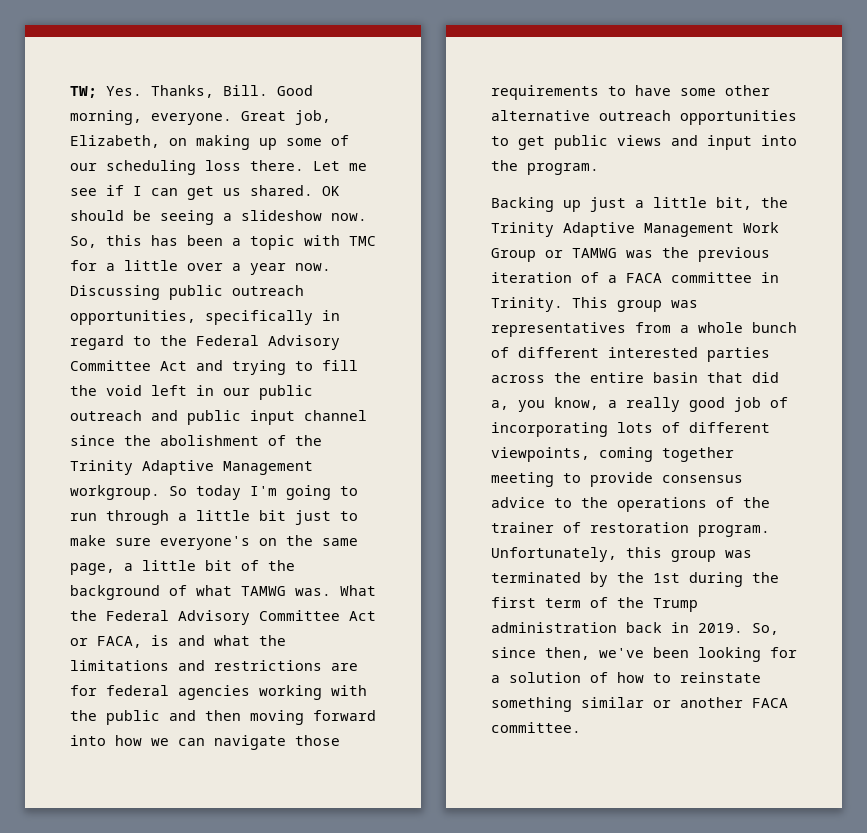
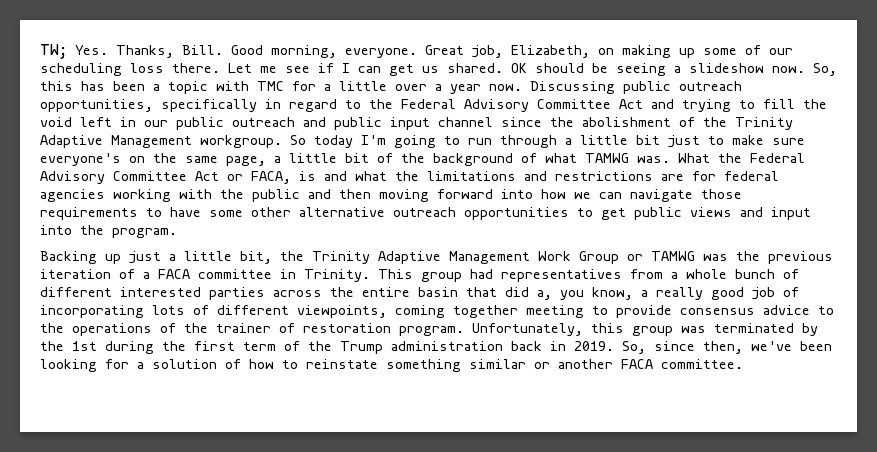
[671,300,698,308] was -> [470,269,493,279] had

